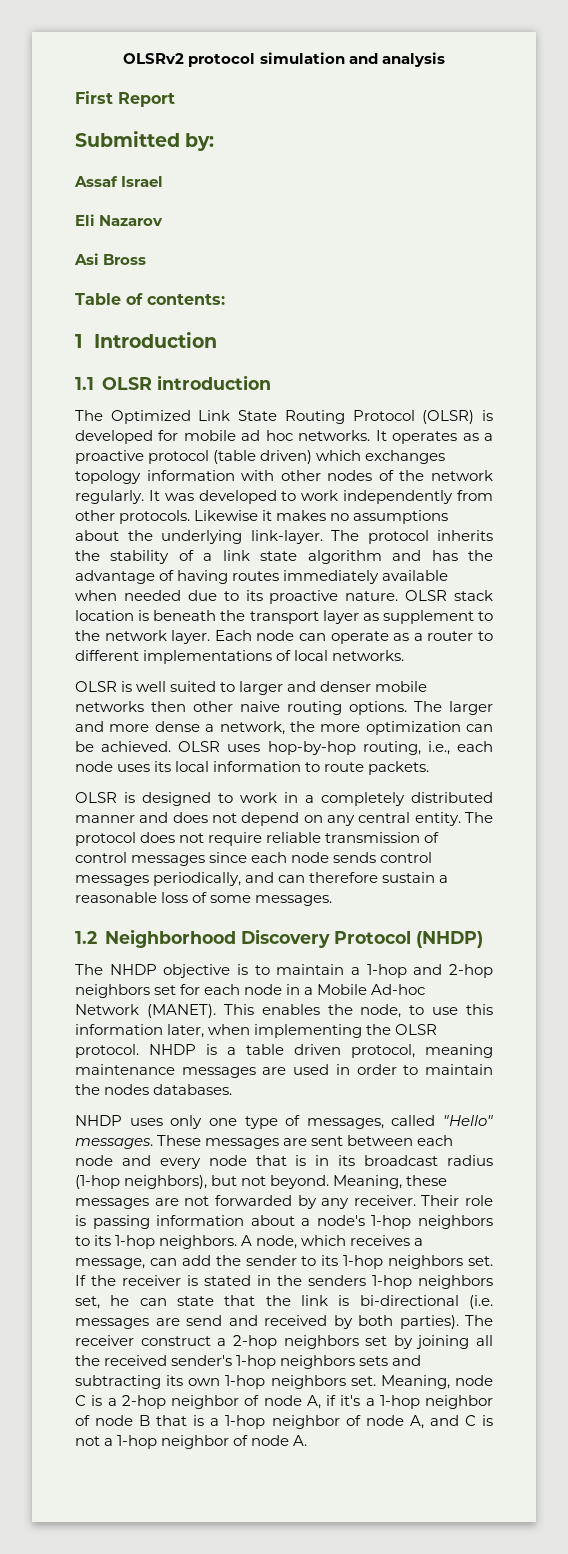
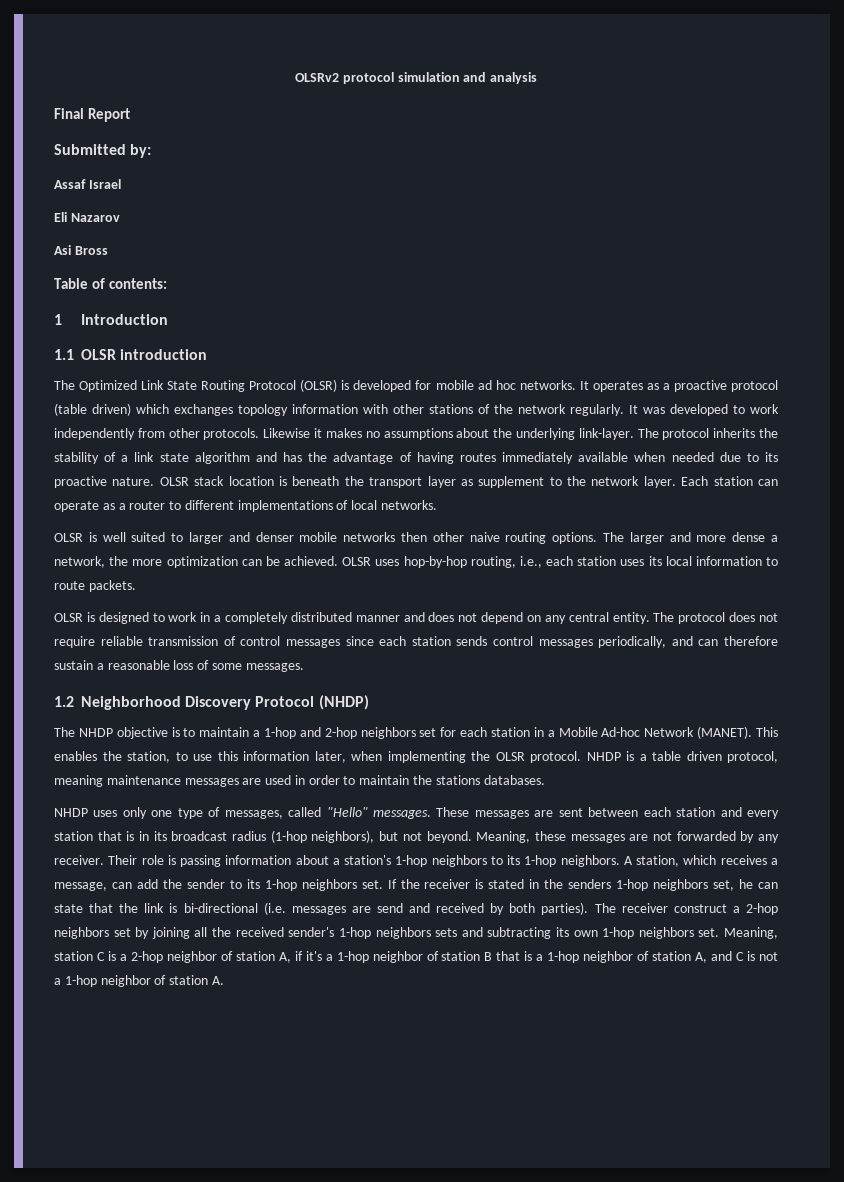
[75,91,113,104] First -> [54,108,84,119] Final
[327,470,373,481] nodes -> [429,404,473,414] stations
[256,630,295,641] node -> [713,476,753,486] station
[75,761,113,772] node -> [577,556,617,566] station
[291,852,330,863] node -> [411,636,451,646] station
[244,984,283,995] node -> [490,727,530,737] station
[360,1004,402,1018] node, -> [127,751,170,763] station,
[104,1084,150,1095] nodes -> [435,775,480,785] stations
[75,1155,113,1166] node -> [676,807,716,817] station
[208,1155,247,1166] node -> [54,831,93,841] station
[316,1215,365,1226] node's -> [344,855,392,865] station's
[256,1235,298,1249] node, -> [636,855,680,867] station,
[455,1375,494,1386] node -> [54,951,93,961] station
[263,1395,302,1406] node -> [235,951,275,961] station
[95,1415,134,1426] node -> [441,951,481,961] station
[365,1415,404,1426] node -> [652,951,692,961] station
[251,1435,290,1446] node -> [169,975,209,985] station

